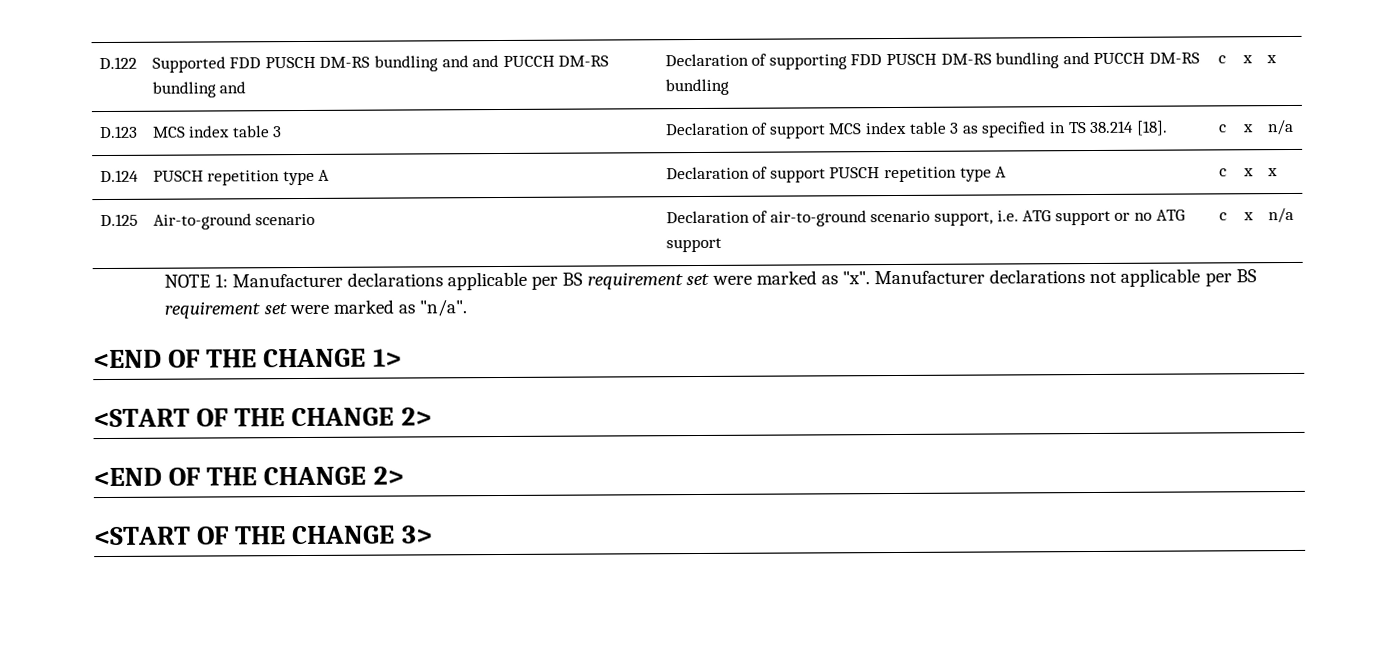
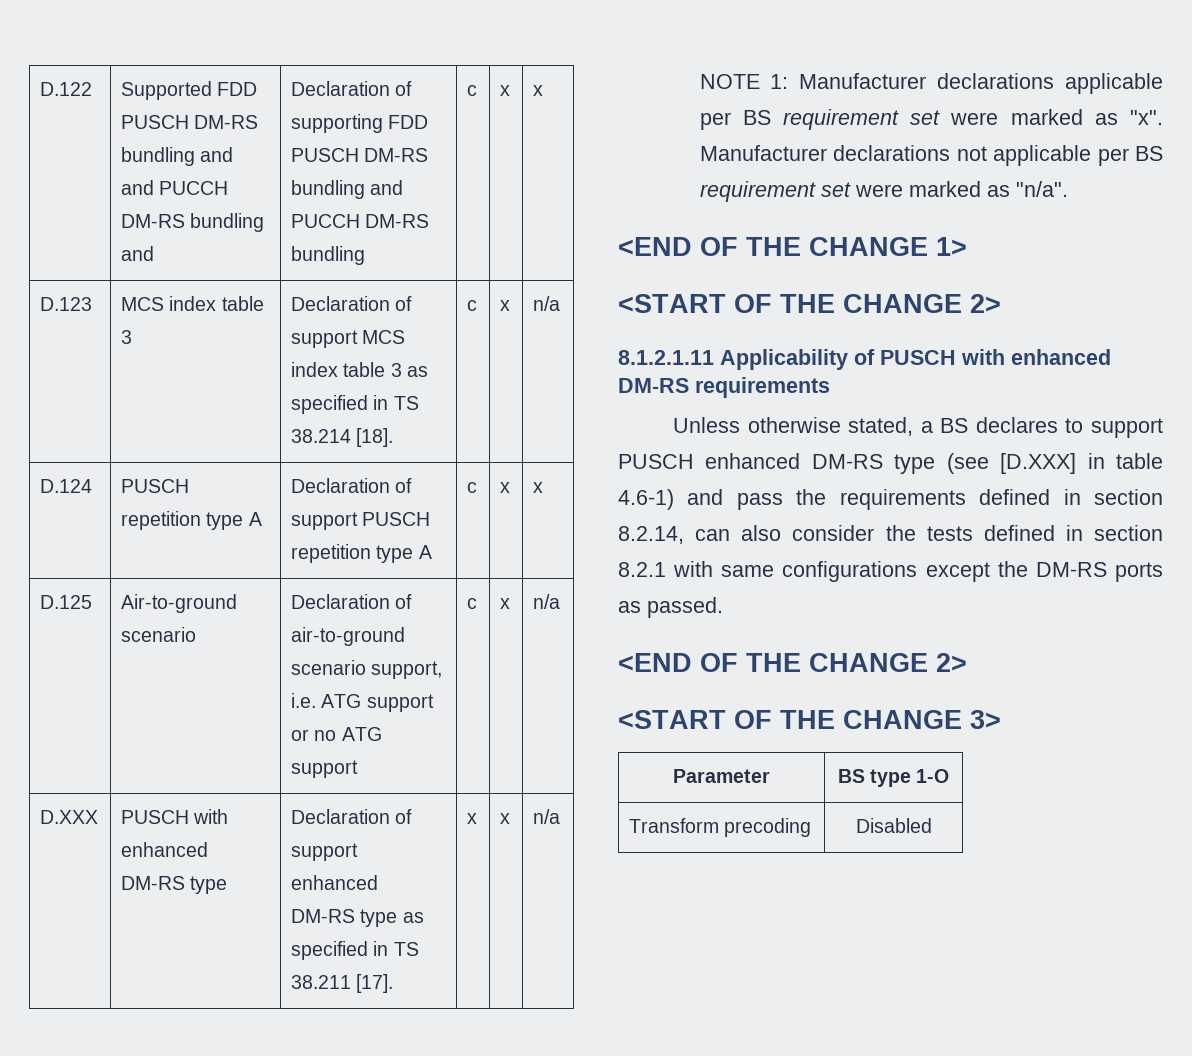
(1294, 215) none -> [40,810,99,824] [121,809,229,824] [121,842,209,857] [121,876,228,894] [291,809,413,824] [291,843,359,861] [291,875,379,890] [291,909,424,927] [291,941,419,960] [291,974,394,993] [467,813,478,824] [500,813,511,824] [533,809,561,824] // D.XXX | PUSCH with enhanced DM-RS type | Declaration of support enhanced DM-RS type as specified in TS 38.211 [17]. | x | x | n/a
(432, 416) none -> [618,349,1111,370] [618,377,830,398] [672,417,1163,438] [618,453,1163,474] [618,489,1163,510] [618,525,1163,544] [618,561,1163,582] [618,597,723,618] // 8.1.2.1.11 Applicability of PUSCH with enhanced DM-RS requirements // Unless otherwise stated, a BS declares to support PUSCH enhanced DM-RS type (see [D.XXX] in table 4.6-1) and pass the requirements defined in section 8.2.14, can also consider the tests defined in section 8.2.1 with same configurations except the DM-RS ports as passed.
(433, 534) none -> [673,769,770,783] [837,769,950,787] [629,818,812,837] [855,818,932,833] // Parameter | BS type 1-O // Transform precoding | Disabled

